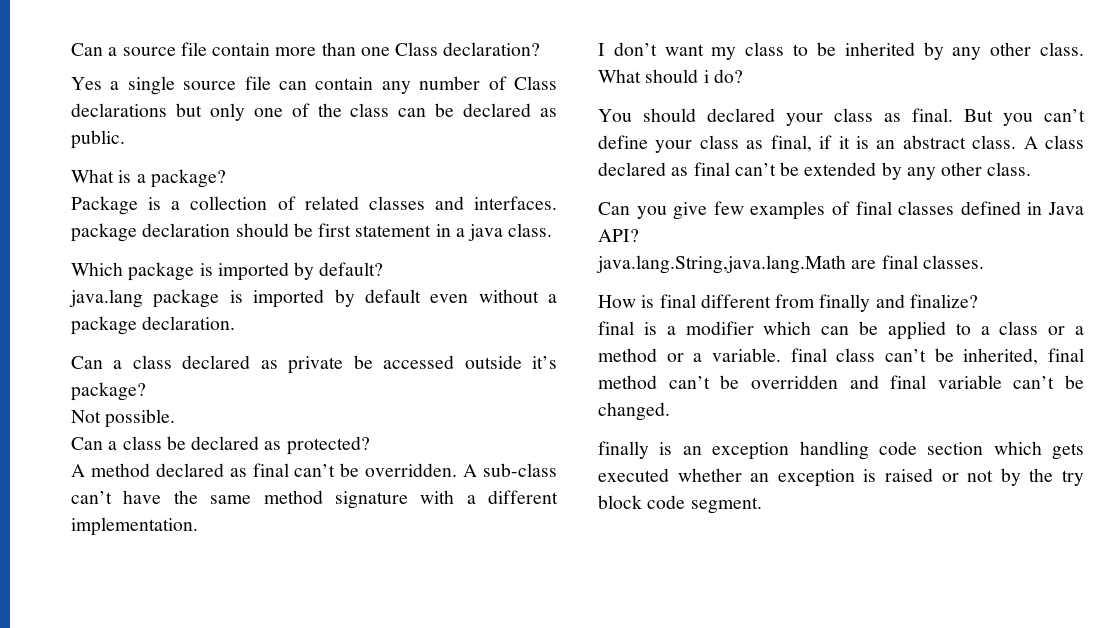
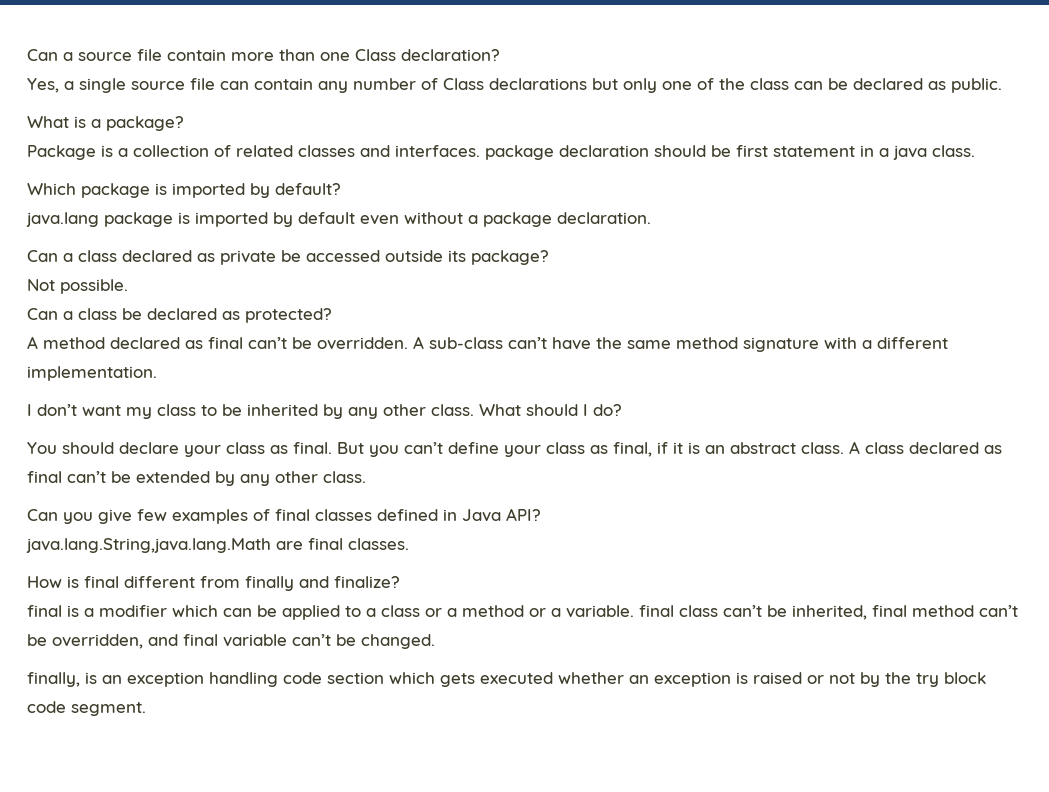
[71,77,102,90] Yes -> [27,78,59,93] Yes,
[532,356,557,369] it’s -> [448,250,466,262] its
[703,70,709,83] i -> [583,404,588,416] I
[707,108,775,122] declared -> [119,442,179,454] declare
[750,375,838,389] overridden -> [52,634,143,649] overridden,
[598,441,649,459] finally -> [27,672,80,687] finally,

